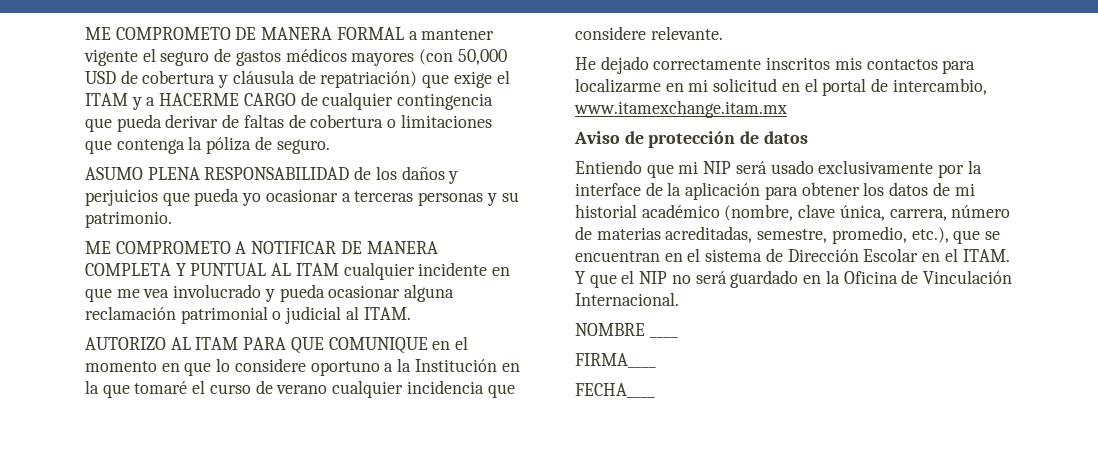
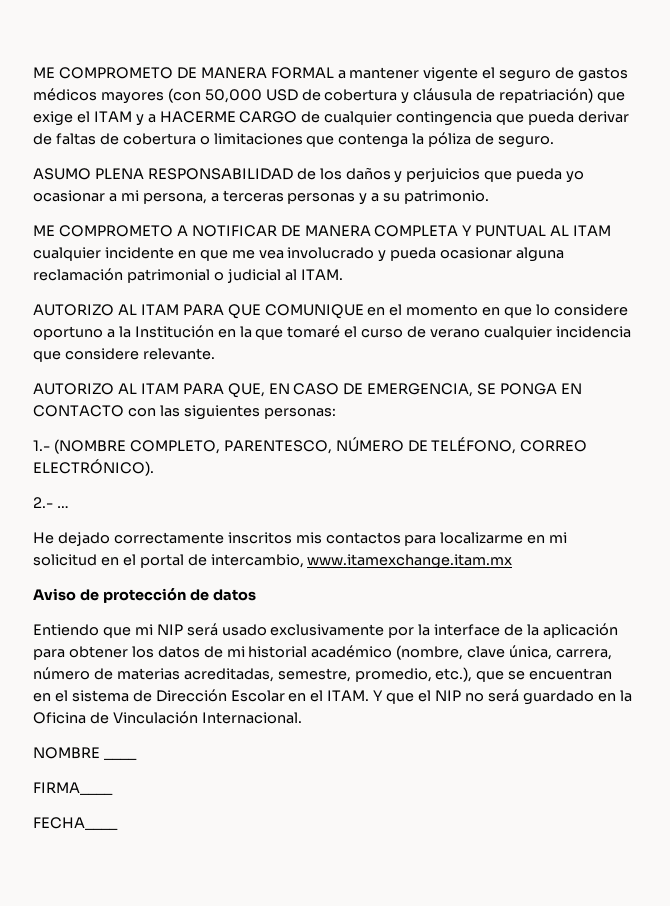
(351, 197) none -> [120,190,219,204] mi persona, a
(497, 199) none -> [371,193,380,202] a
(723, 33) none -> [33,383,583,398] [33,405,336,420] [33,437,588,454] [33,459,154,476] [33,497,69,508] // AUTORIZO AL ITAM PARA QUE, EN CASO DE EMERGENCIA, SE PONGA EN CONTACTO con las siguientes personas: // 1.- (NOMBRE COMPLETO, PARENTESCO, NÚMERO DE TELÉFONO, CORREO ELECTRÓNICO). // 2.- …

